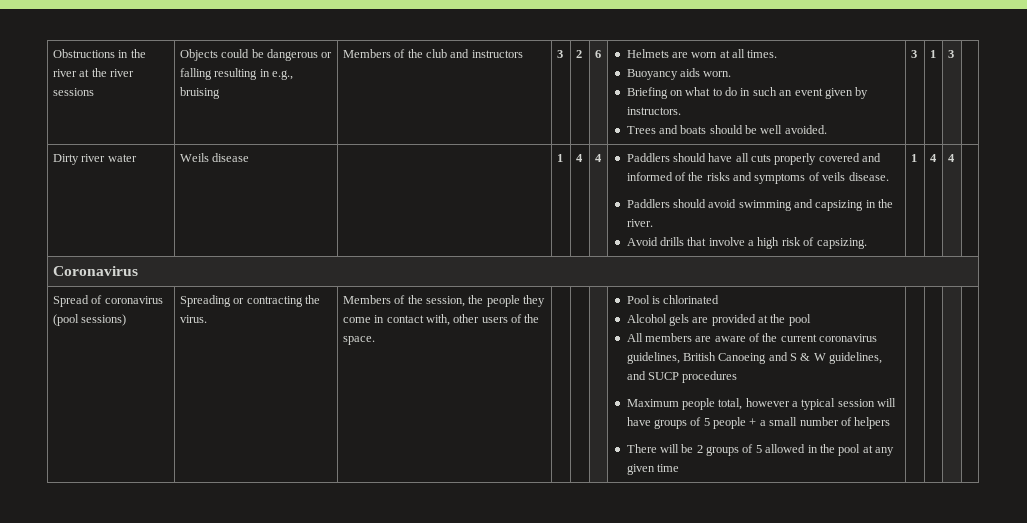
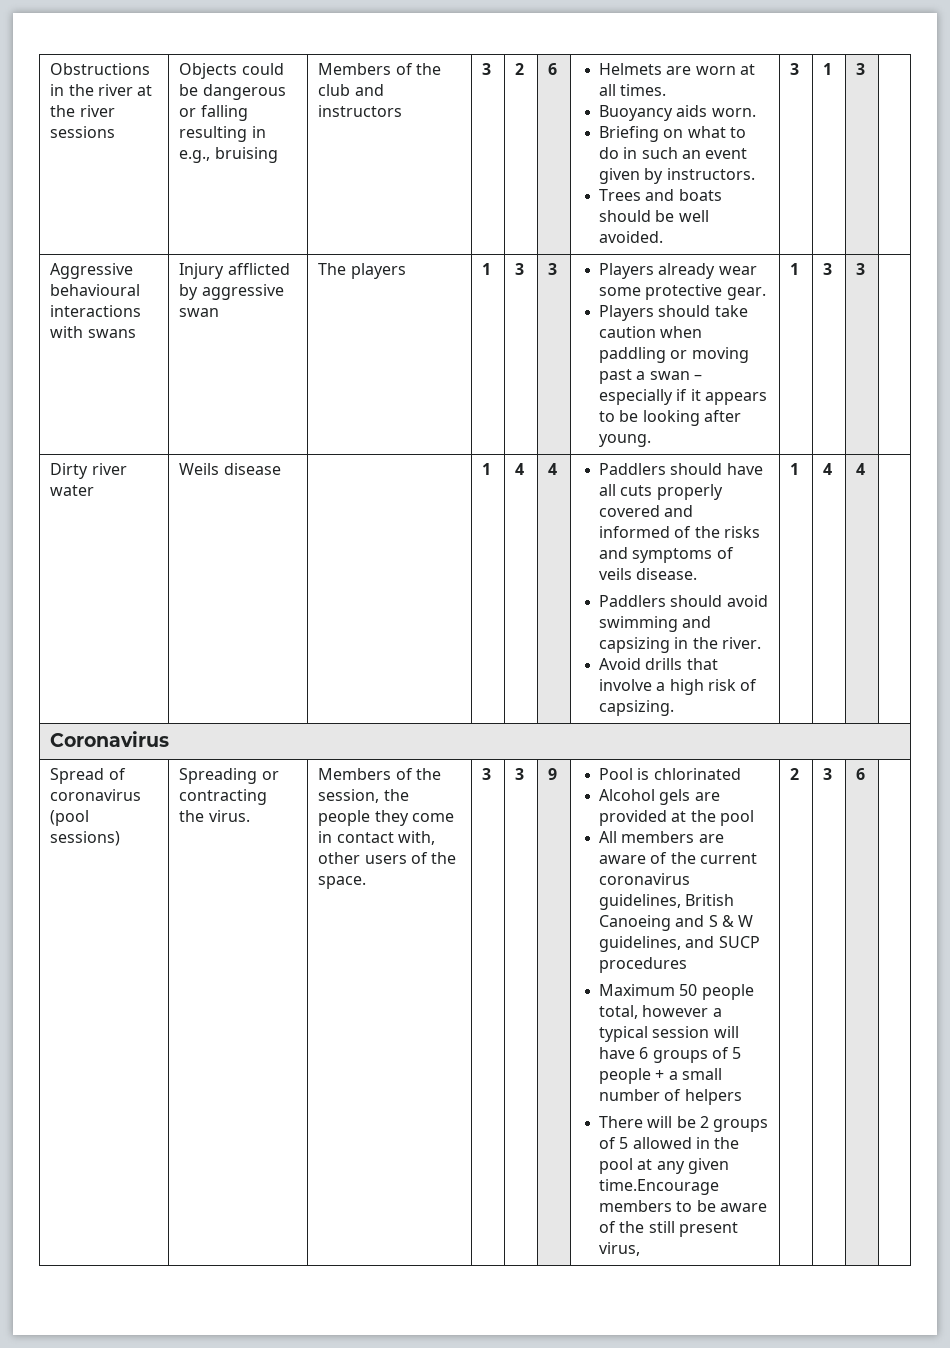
(954, 54) none -> [50,263,134,279] [50,284,141,296] [50,305,142,317] [50,326,136,338] [179,263,290,279] [179,284,284,300] [179,308,220,317] [318,263,406,279] [482,263,492,275] [515,263,525,275] [548,263,558,275] [599,263,757,279] [599,284,766,300] [599,305,748,321] [599,326,703,338] [599,347,749,363] [599,369,703,384] [599,389,768,405] [599,410,742,426] [599,434,652,447] [790,263,800,275] [823,263,833,275] [856,263,866,275] // Aggressive behavioural interactions with swans | Injury afflicted by aggressive swan | The players | 1 | 3 | 3 | Players already wear some protective gear. // Players should take caution when paddling or moving past a swan – especially if it appears to be looking after young. | 1 | 3 | 3 |
(375, 340) | | -> [482,768,492,780] [515,768,525,780] [548,768,558,780] 3 | 3 | 9
(679, 403) none -> [679,984,698,996] 50
(651, 421) none -> [639,1047,649,1059] 6
[656,464,679,472] time | | | -> [599,1179,720,1195] [599,1200,768,1212] [599,1221,739,1237] [599,1242,641,1256] [790,768,800,780] [823,768,833,780] [856,768,866,780] time.Encourage members to be aware of the still present virus, | 2 | 3 | 6

